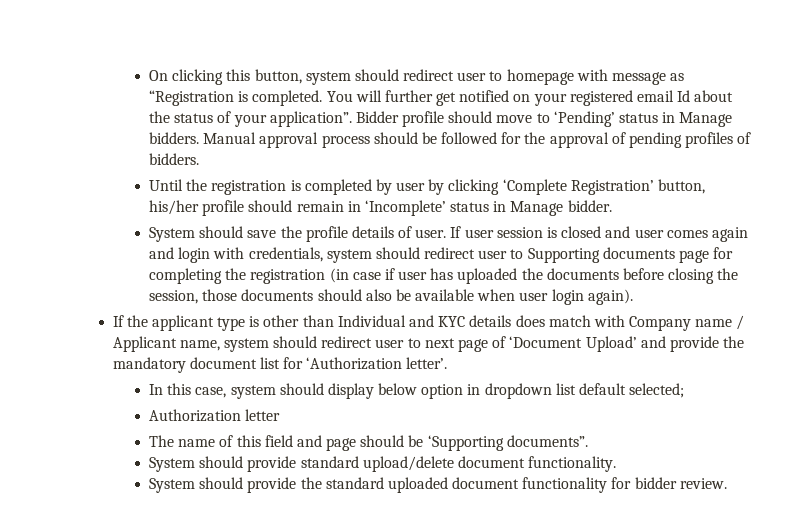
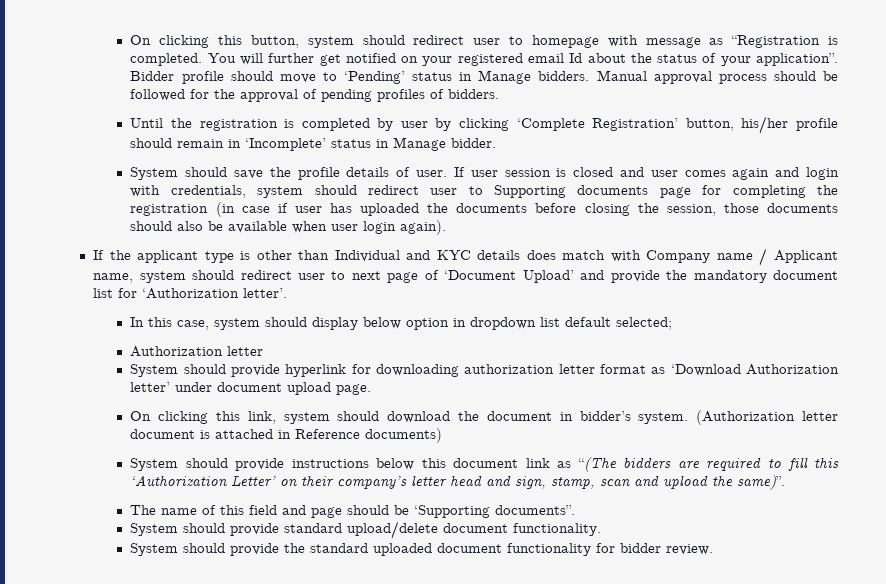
(281, 415) none -> [130,364,839,377] [130,382,372,395] [130,410,838,425] [130,428,443,443] [130,457,839,472] [130,475,786,490] // System should provide hyperlink for downloading authorization letter format as ‘Download Authorization letter’ under document upload page. // On clicking this link, system should download the document in bidder’s system. (Authorization letter document is attached in Reference documents) // System should provide instructions below this document link as “(The bidders are required to fill this ‘Authorization Letter’ on their company’s letter head and sign, stamp, scan and upload the same)”.

